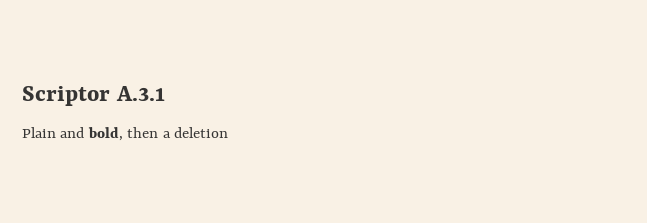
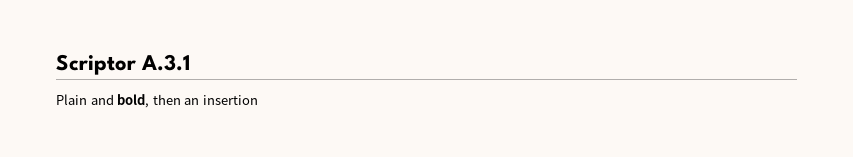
[162,127,229,138] a deletion -> [184,95,258,105] an insertion

